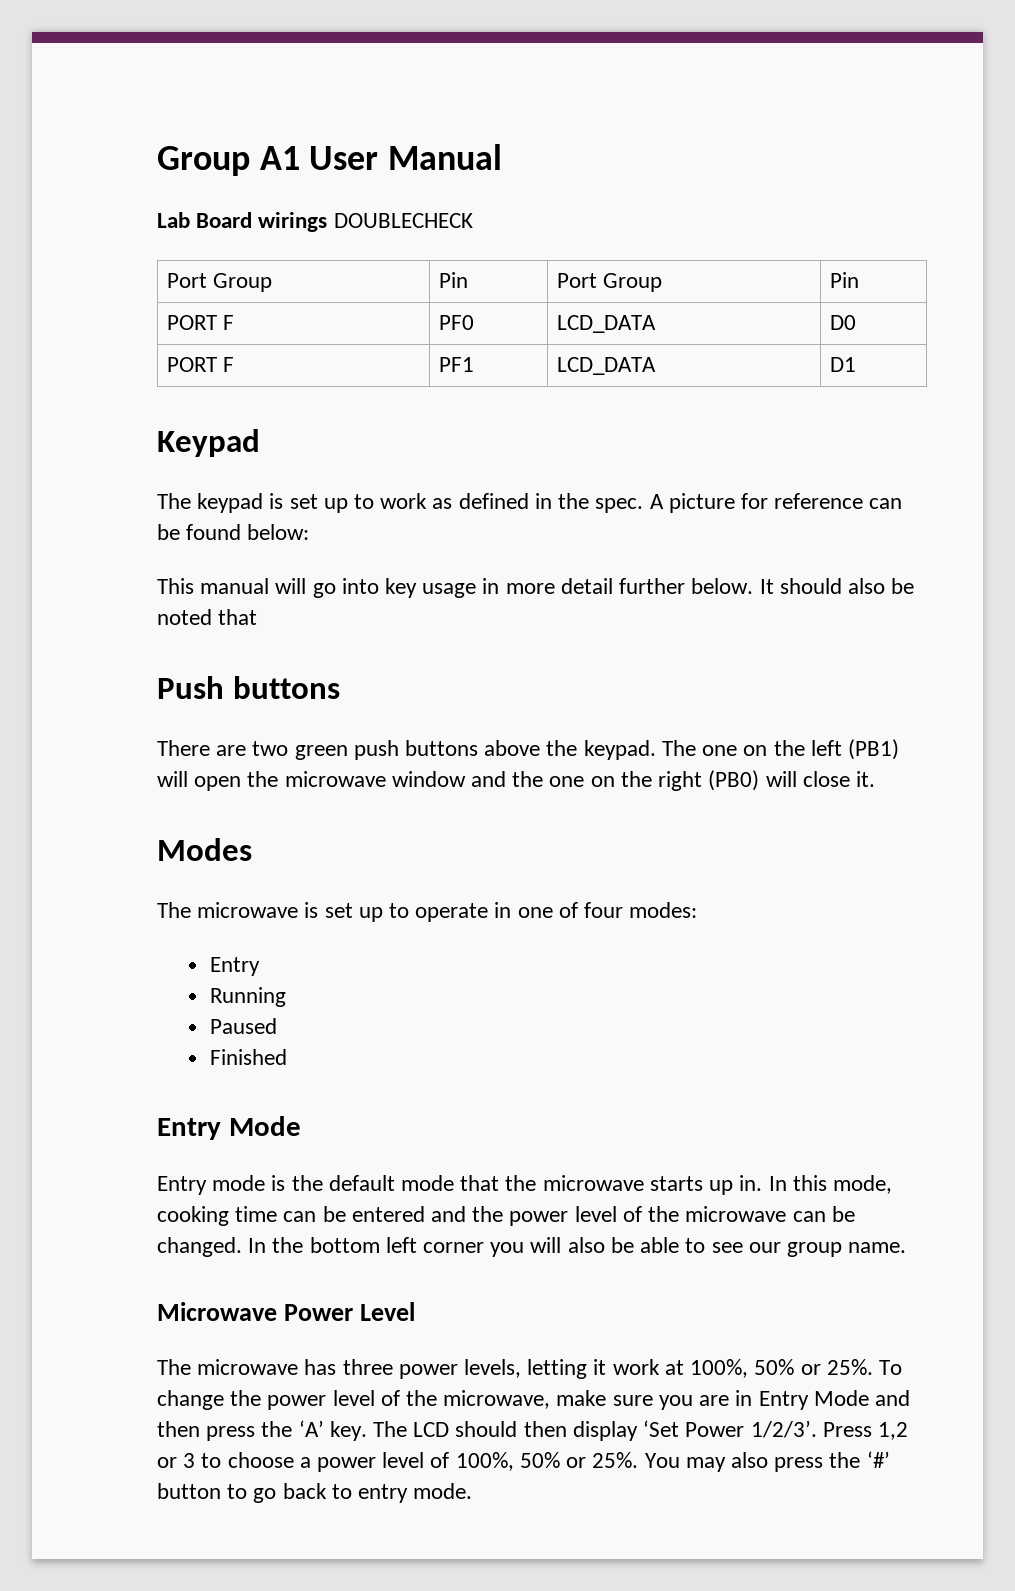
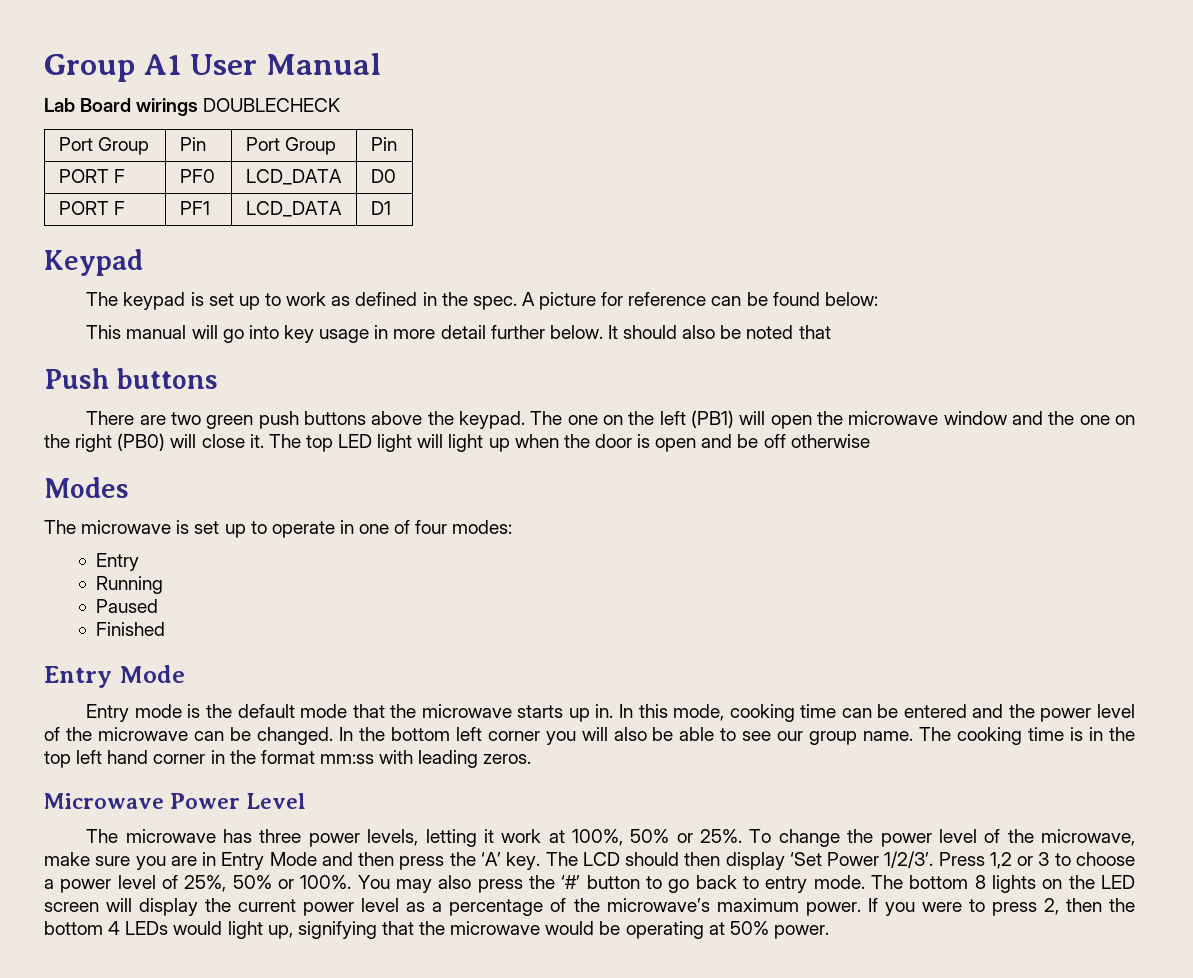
(875, 779) none -> [268,434,870,452] The top LED light will light up when the door is open and be off otherwise
(907, 1247) none -> [919,727,1135,745] [44,750,532,768] The cooking time is in the top left hand corner in the format mm:ss with leading zeros.
[455,1452,639,1471] 100%, 50% or 25%. -> [184,875,352,892] 25%, 50% or 100%.
(473, 1491) none -> [871,875,1136,893] [44,898,1135,916] [44,921,829,939] The bottom 8 lights on the LED screen will display the current power level as a percentage of the microwave’s maximum power. If you were to press 2, then the bottom 4 LEDs would light up, signifying that the microwave would be operating at 50% power.

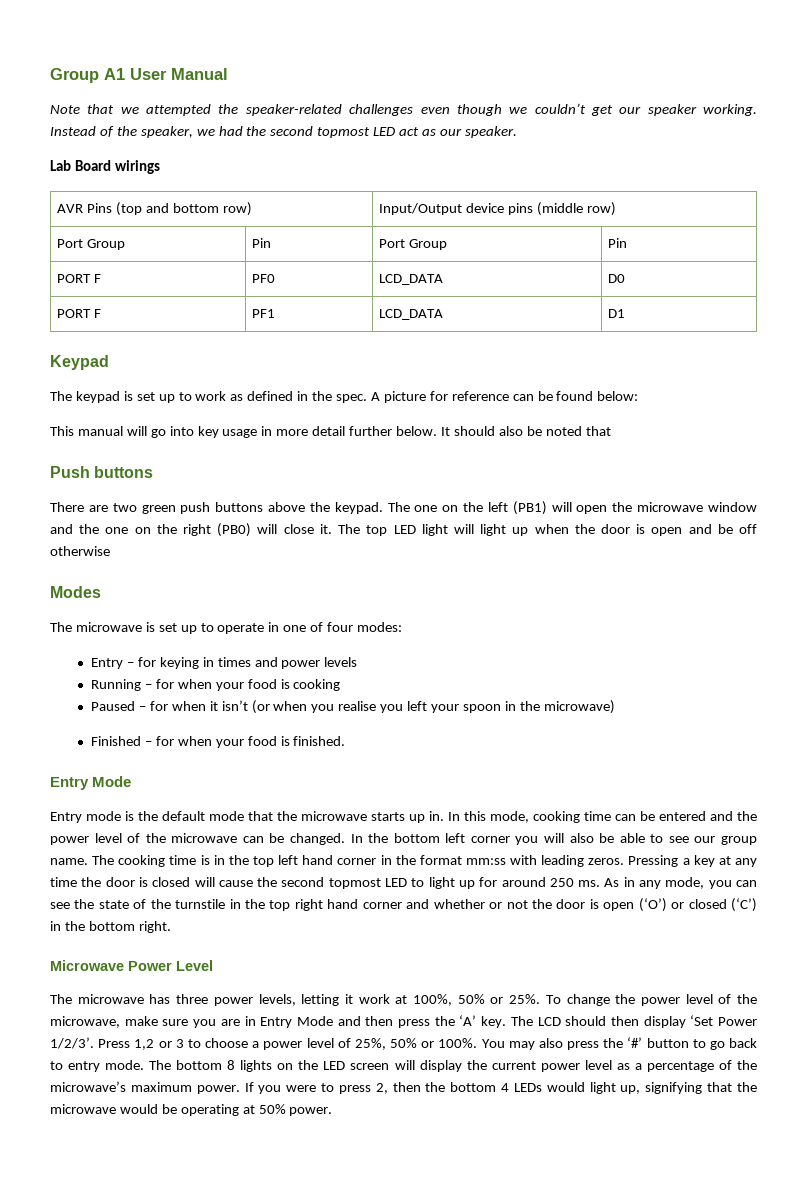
[44,98,341,116] Lab Board wirings DOUBLECHECK -> [50,103,757,116] [50,126,517,138] [50,160,160,174] [56,202,252,216] [378,202,616,216] Note that we attempted the speaker-related challenges even though we couldn’t get our speaker working. Instead of the speaker, we had the second topmost LED act as our speaker. // Lab Board wirings // AVR Pins (top and bottom row) | Input/Output device pins (middle row)
[96,576,164,594] [96,599,159,613] [96,622,166,636] // Running // Paused // Finished -> [126,657,358,669] [91,679,341,691] [91,700,615,714] [91,736,346,748] – for keying in times and power levels // Running – for when your food is cooking // Paused – for when it isn’t (or when you realise you left your spoon in the microwave) // Finished – for when your food is finished.
(532, 759) none -> [628,855,757,867] [50,877,758,889] [50,898,757,912] [50,921,171,933] Pressing a key at any time the door is closed will cause the second topmost LED to light up for around 250 ms. As in any mode, you can see the state of the turnstile in the top right hand corner and whether or not the door is open (‘O’) or closed (‘C’) in the bottom right.

